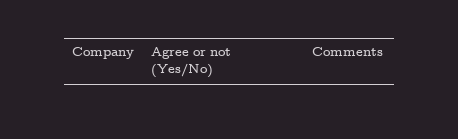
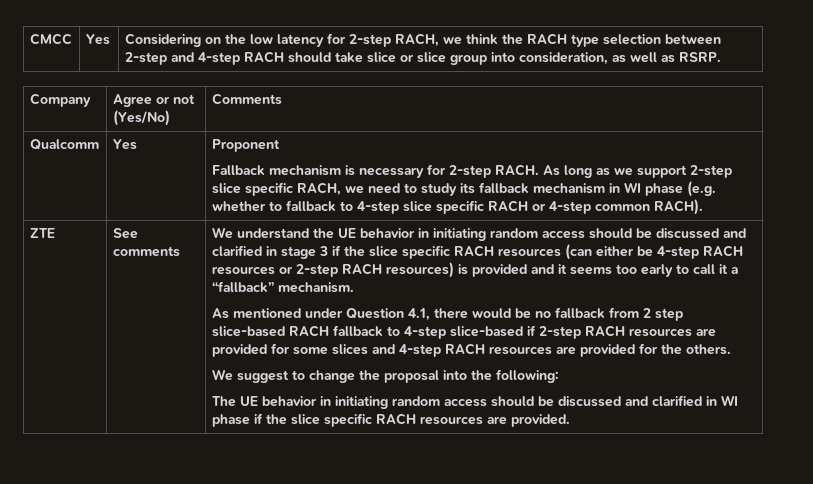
(72, 53) none -> [29,33,72,45] [85,34,110,45] [124,33,721,47] [124,51,721,65] CMCC | Yes | Considering on the low latency for 2-step RACH, we think the RACH type selection between 2-step and 4-step RACH should take slice or slice group into consideration, as well as RSRP. //
(384, 51) none -> [29,139,99,150] [112,139,137,150] [211,139,280,152] [211,164,732,178] [211,181,716,197] [211,199,703,215] [29,228,55,238] [112,228,138,239] [112,246,180,257] [211,227,746,241] [211,244,743,260] [211,262,738,278] [211,281,354,293] [211,307,683,321] [211,325,716,339] [211,343,731,357] [211,369,559,383] [211,395,738,409] [211,413,570,427] // Qualcomm | Yes | Proponent // Fallback mechanism is necessary for 2-step RACH. As long as we support 2-step slice specific RACH, we need to study its fallback mechanism in WI phase (e.g. whether to fallback to 4-step slice specific RACH or 4-step common RACH). // ZTE | See comments | We understand the UE behavior in initiating random access should be discussed and clarified in stage 3 if the slice specific RACH resources (can either be 4-step RACH resources or 2-step RACH resources) is provided and it seems too early to call it a “fallback” mechanism. // As mentioned under Question 4.1, there would be no fallback from 2 step slice-based RACH fallback to 4-step slice-based if 2-step RACH resources are provided for some slices and 4-step RACH resources are provided for the others. // We suggest to change the proposal into the following: // The UE behavior in initiating random access should be discussed and clarified in WI phase if the slice specific RACH resources are provided.

